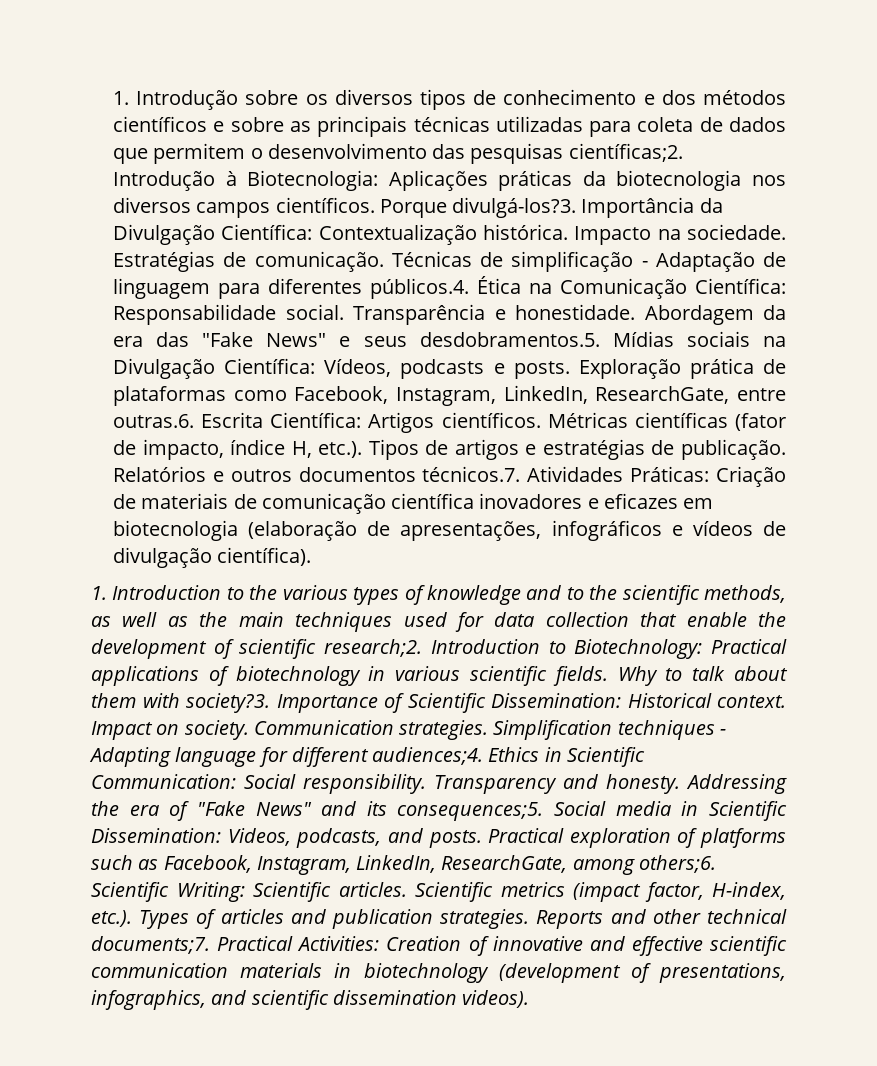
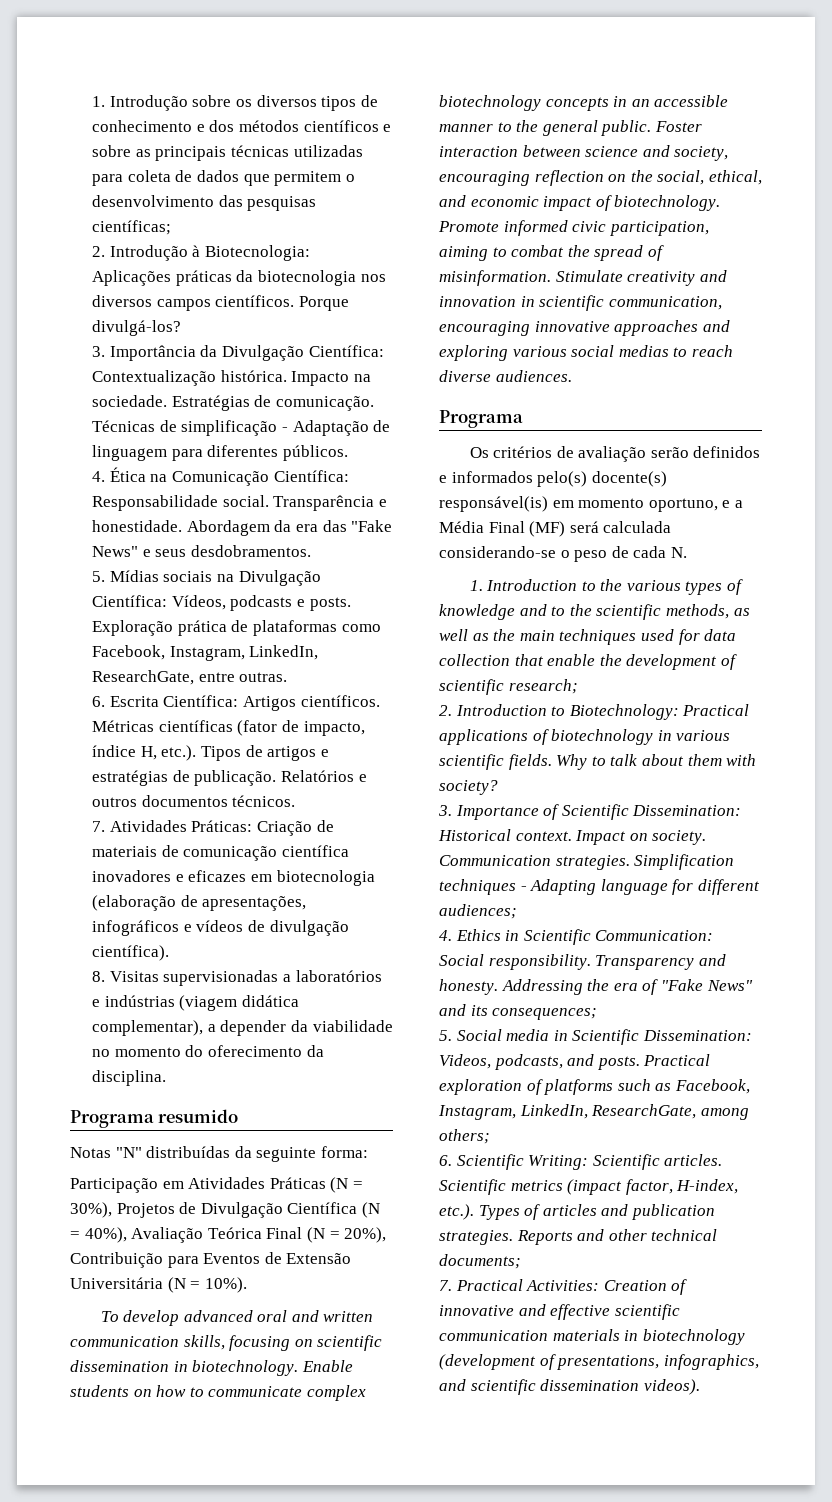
[568,143,683,162] científicas;2. -> [92,220,172,235] [92,246,106,257] científicas; // 2.
[452,197,577,218] divulgá-los?3. -> [92,320,182,336] [92,346,106,357] divulgá-los? // 3.
[370,278,470,299] públicos.4. -> [283,445,349,461] [92,471,106,482] públicos. // 4.
[419,332,600,347] desdobramentos.5. -> [191,545,312,557] [92,571,106,582] desdobramentos. // 5.
[113,414,195,428] outras.6. -> [239,672,288,682] [92,696,106,707] outras. // 6.
[422,466,521,482] técnicos.7. -> [232,795,296,807] [92,821,106,832] técnicos. // 7.
(312, 556) none -> [92,970,382,986] [92,995,300,1011] [92,1020,393,1036] [92,1045,324,1057] [92,1070,167,1086] [70,1109,239,1128] [70,1146,368,1162] [70,1177,363,1193] [70,1202,380,1218] [70,1227,387,1243] [70,1252,352,1268] [70,1277,247,1293] [100,1310,374,1326] [70,1335,383,1351] [70,1360,353,1376] [70,1385,366,1401] [439,95,729,111] [439,120,702,136] [439,145,729,161] [439,170,762,186] [439,195,721,211] [438,220,709,236] [439,245,664,261] [439,270,727,286] [439,295,722,311] [439,320,730,336] [439,345,733,361] [439,370,572,382] [439,410,523,428] [469,446,761,462] [439,471,667,487] [439,496,743,512] [439,521,672,537] [439,546,687,562] // 8. Visitas supervisionadas a laboratórios e indústrias (viagem didática complementar), a depender da viabilidade no momento do oferecimento da disciplina. // Programa resumido // Notas "N" distribuídas da seguinte forma: // Participação em Atividades Práticas (N = 30%), Projetos de Divulgação Científica (N = 40%), Avaliação Teórica Final (N = 20%), Contribuição para Eventos de Extensão Universitária (N = 10%). // To develop advanced oral and written communication skills, focusing on scientific dissemination in biotechnology. Enable students on how to communicate complex biotechnology concepts in an accessible manner to the general public. Foster interaction between science and society, encouraging reflection on the social, ethical, and economic impact of biotechnology. Promote informed civic participation, aiming to combat the spread of misinformation. Stimulate creativity and innovation in scientific communication, encouraging innovative approaches and exploring various social medias to reach diverse audiences. // Programa // Os critérios de avaliação serão definidos e informados pelo(s) docente(s) responsável(is) em momento oportuno, e a Média Final (MF) será calculada considerando-se o peso de cada N.
[324,639,423,657] research;2. -> [508,679,578,694] [439,705,452,716] research; // 2.
[186,693,270,713] society?3. -> [439,780,498,795] [438,805,452,816] society? // 3.
[372,747,484,765] audiences;4. -> [439,904,517,919] [439,930,452,941] audiences; // 4.
[397,802,544,821] consequences;5. -> [492,1008,598,1020] [439,1030,452,1041] consequences; // 5.
[638,855,716,873] others;6. -> [439,1129,490,1144] [439,1155,452,1166] others; // 6.
[91,936,210,954] documents;7. -> [439,1254,521,1269] [439,1280,452,1291] documents; // 7.

